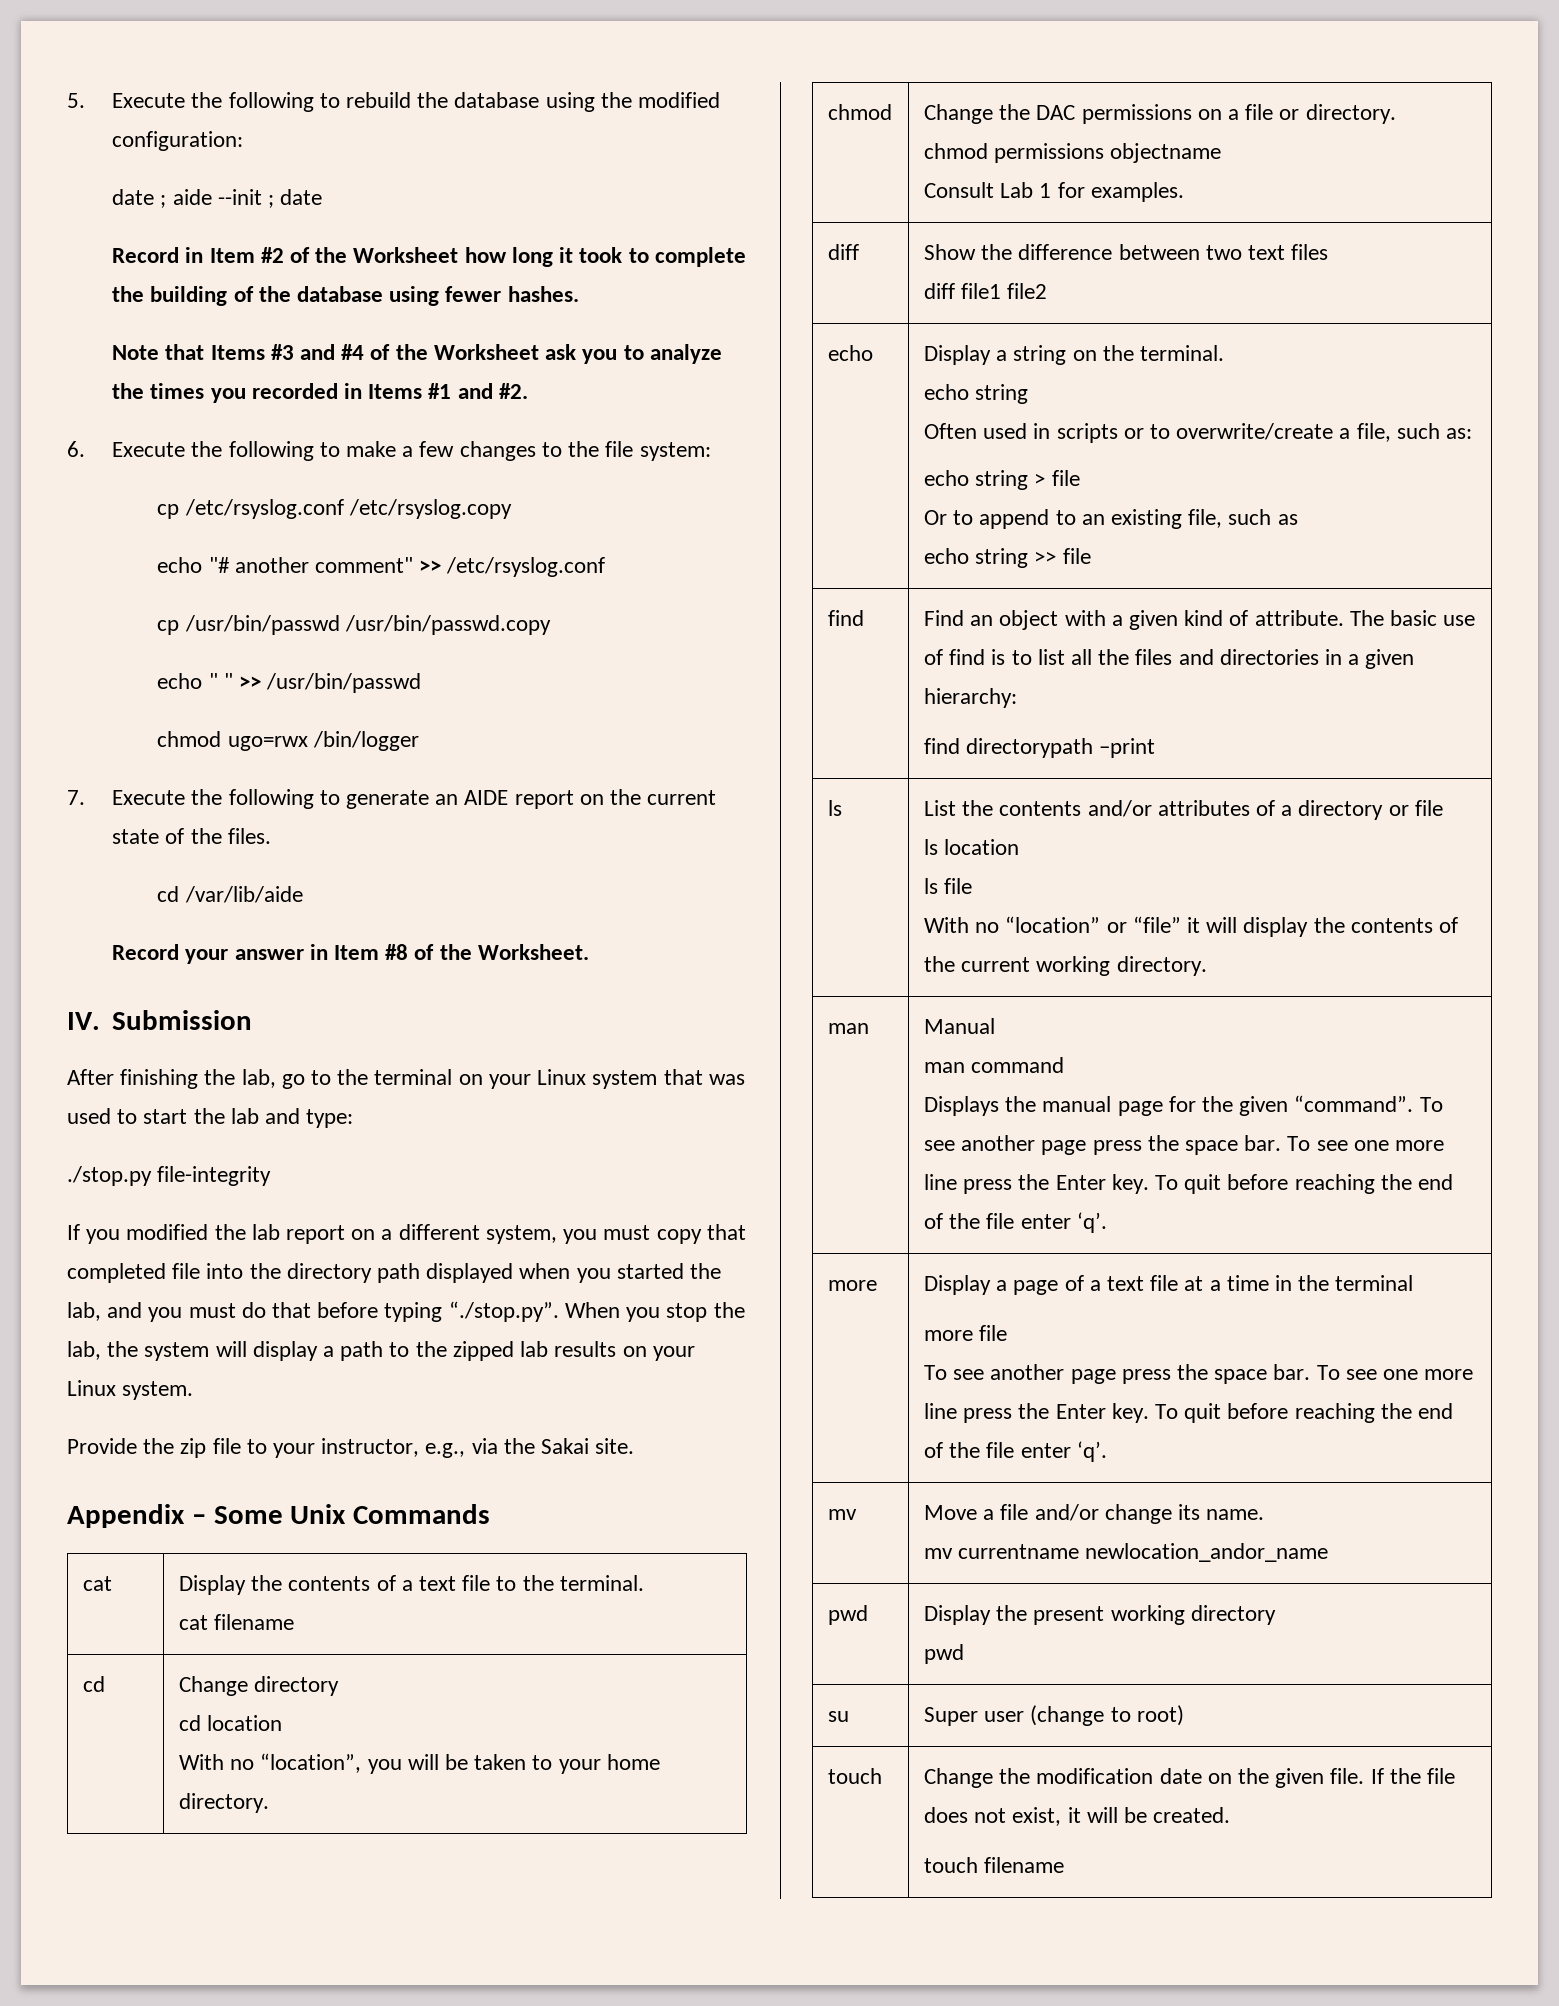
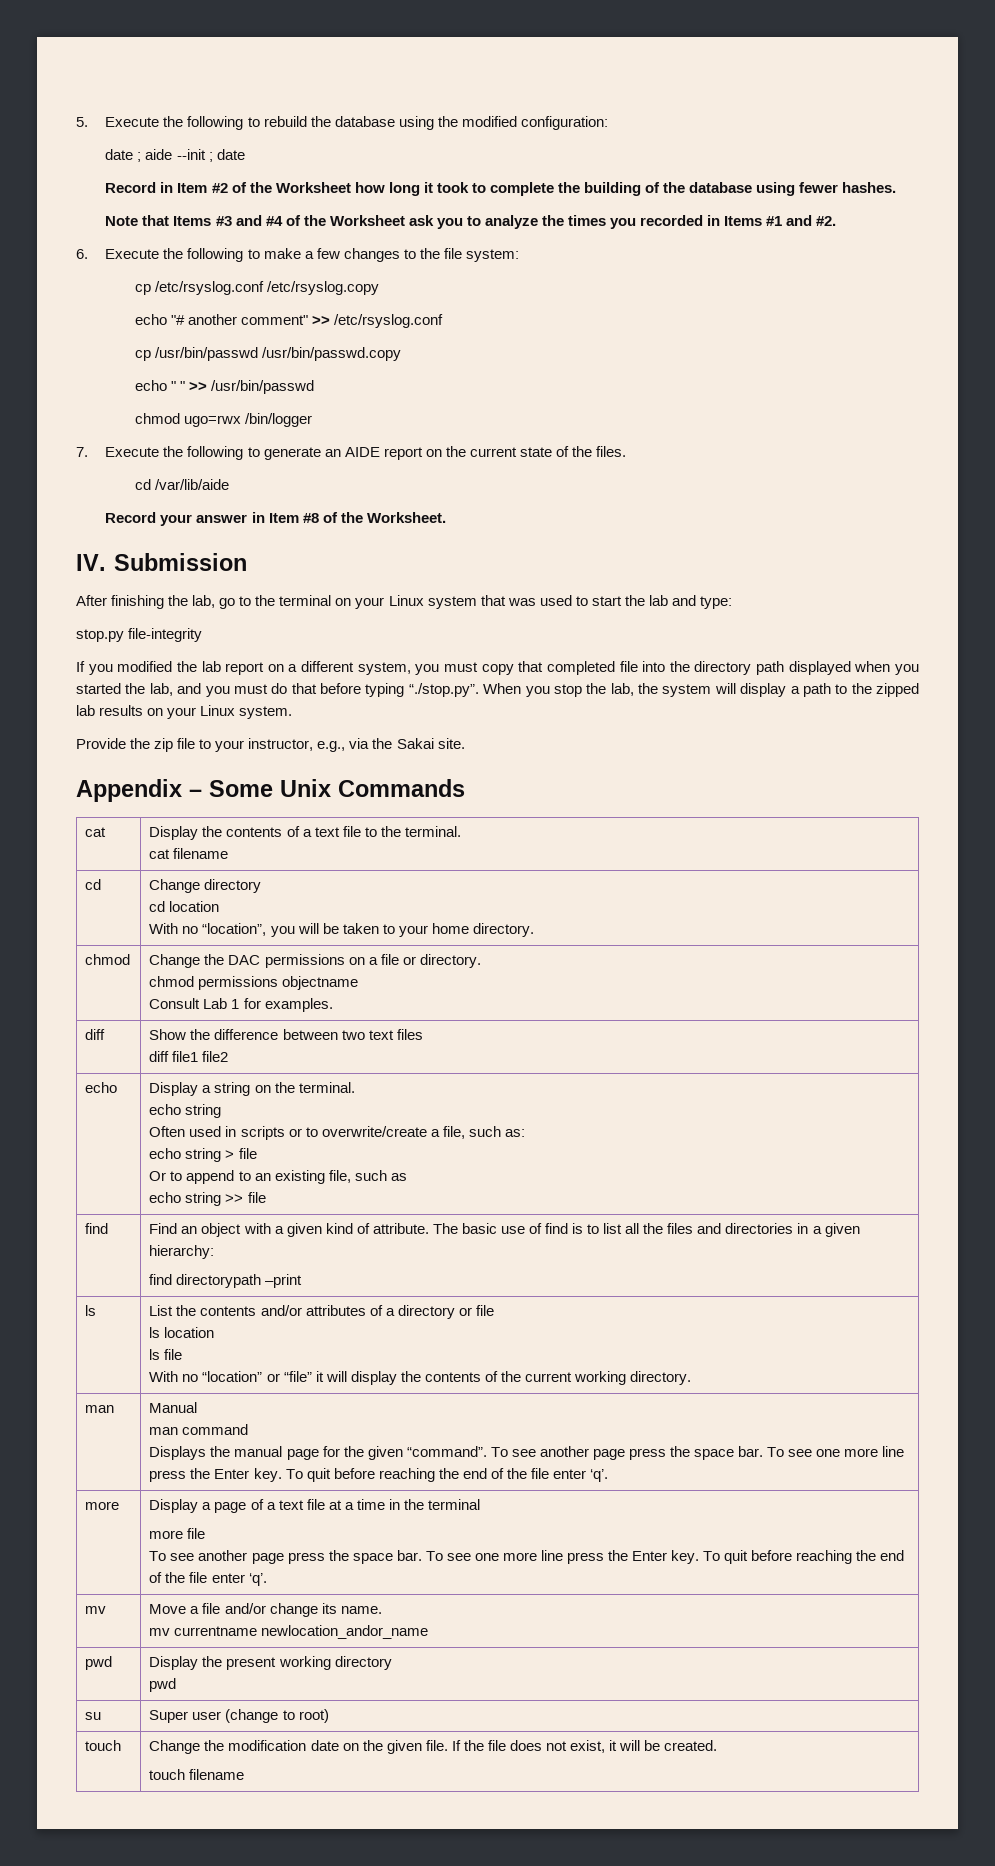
[67,1166,152,1186] ./stop.py -> [76,629,124,642] stop.py

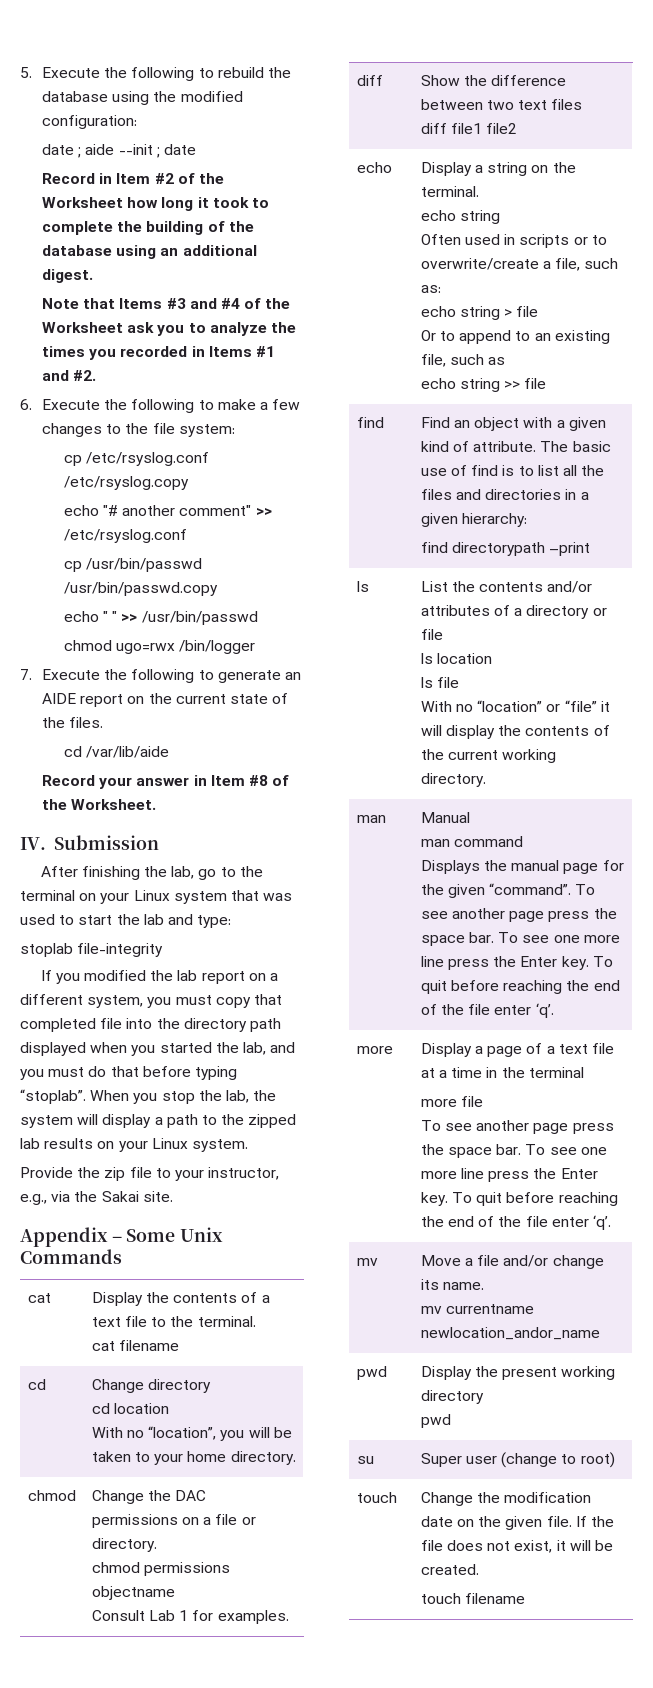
[799,182,897,193] fewer hashes. -> [160,245,257,256] [41,269,93,283] an additional digest.
[76,629,124,642] stop.py -> [20,943,73,957] stoplab
[408,683,479,697] “./stop.py”. -> [20,1089,86,1104] “stoplab”.

